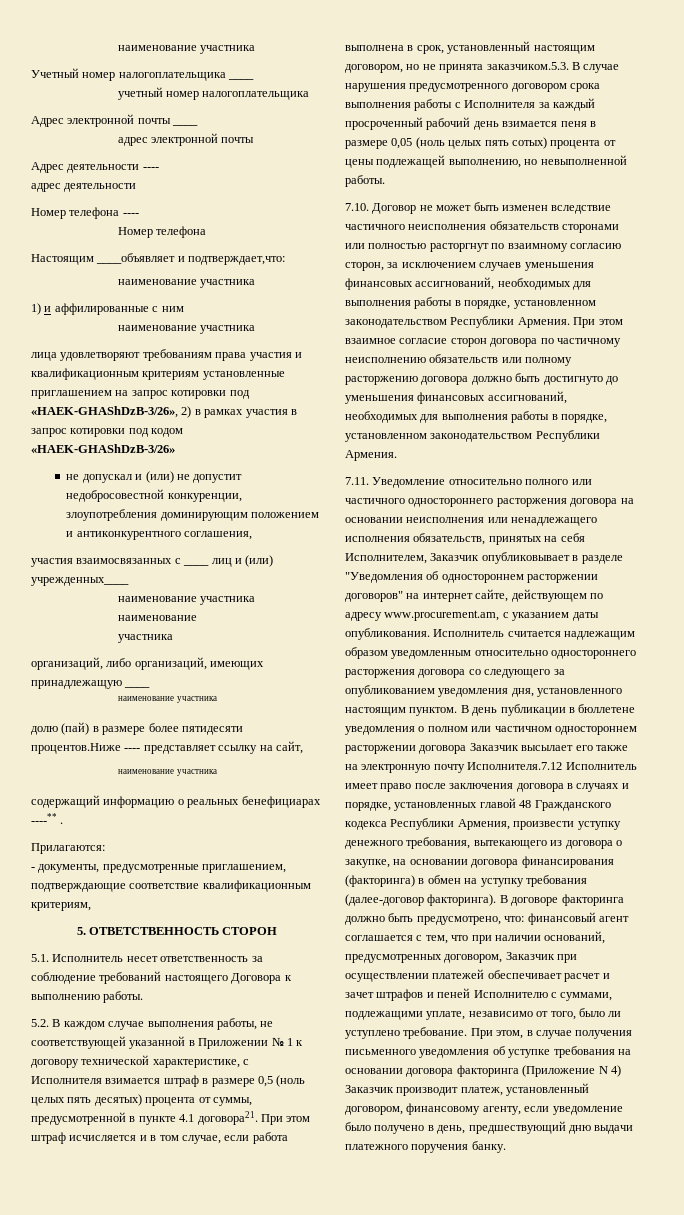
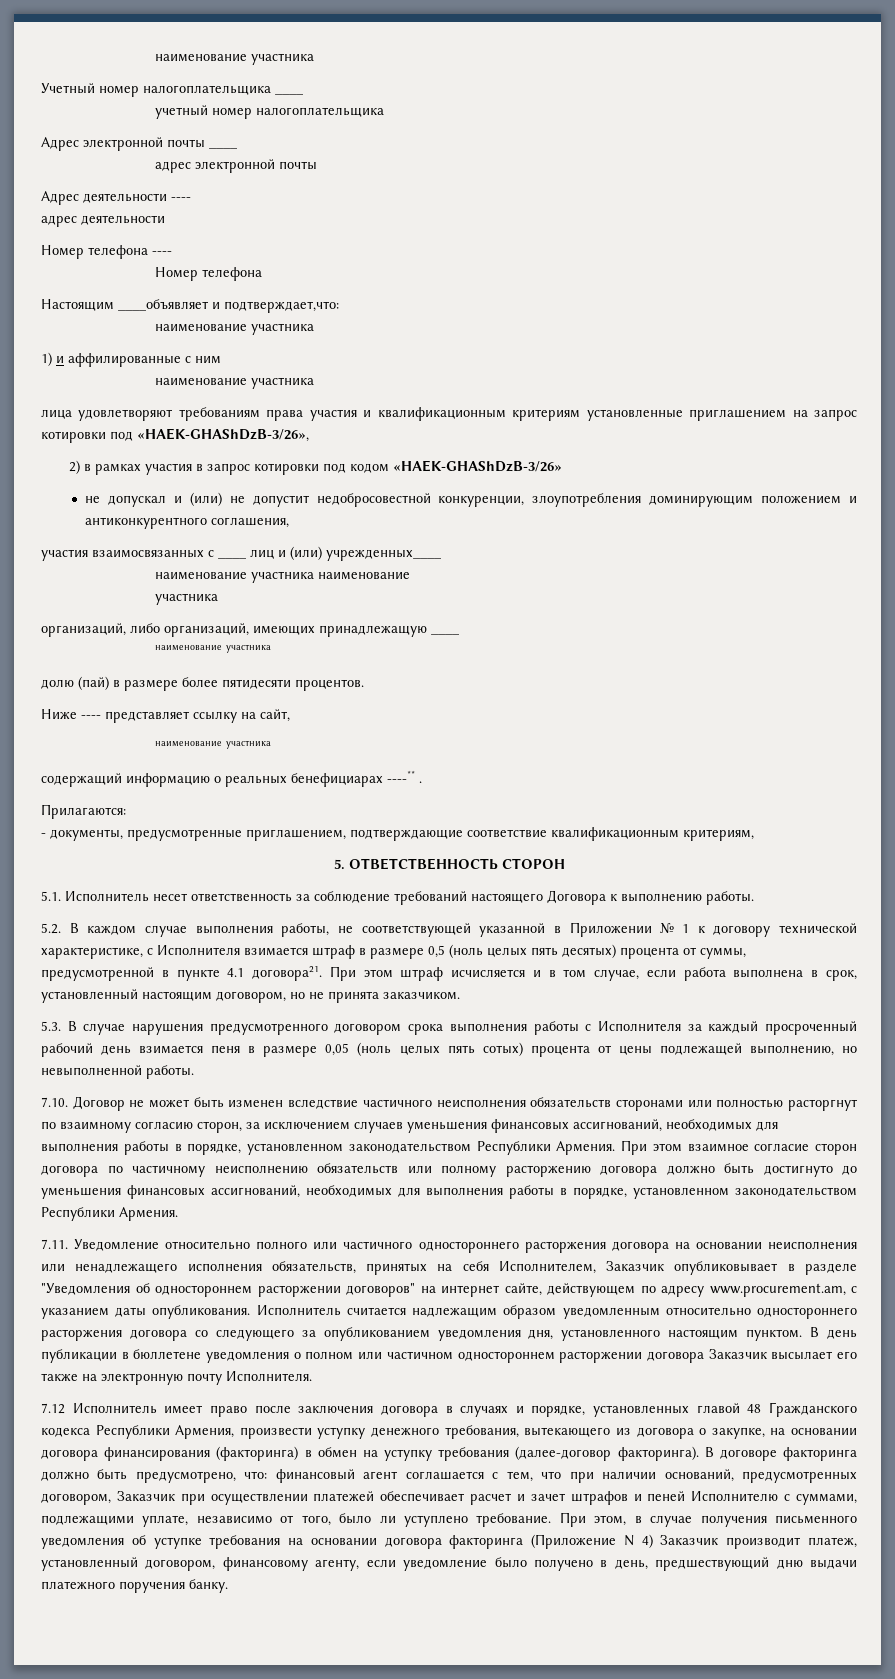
(178, 412) none -> (309, 435) //
[31,743,121,754] процентов.Ниже -> [295,679,364,691] [41,709,77,719] процентов. // Ниже
[486,62,569,70] заказчиком.5.3. -> [383,992,460,1000] [41,1021,61,1031] заказчиком. // 5.3.
[467,762,563,770] Исполнителя.7.12 -> [226,1371,312,1381] [41,1403,65,1414] Исполнителя. // 7.12

